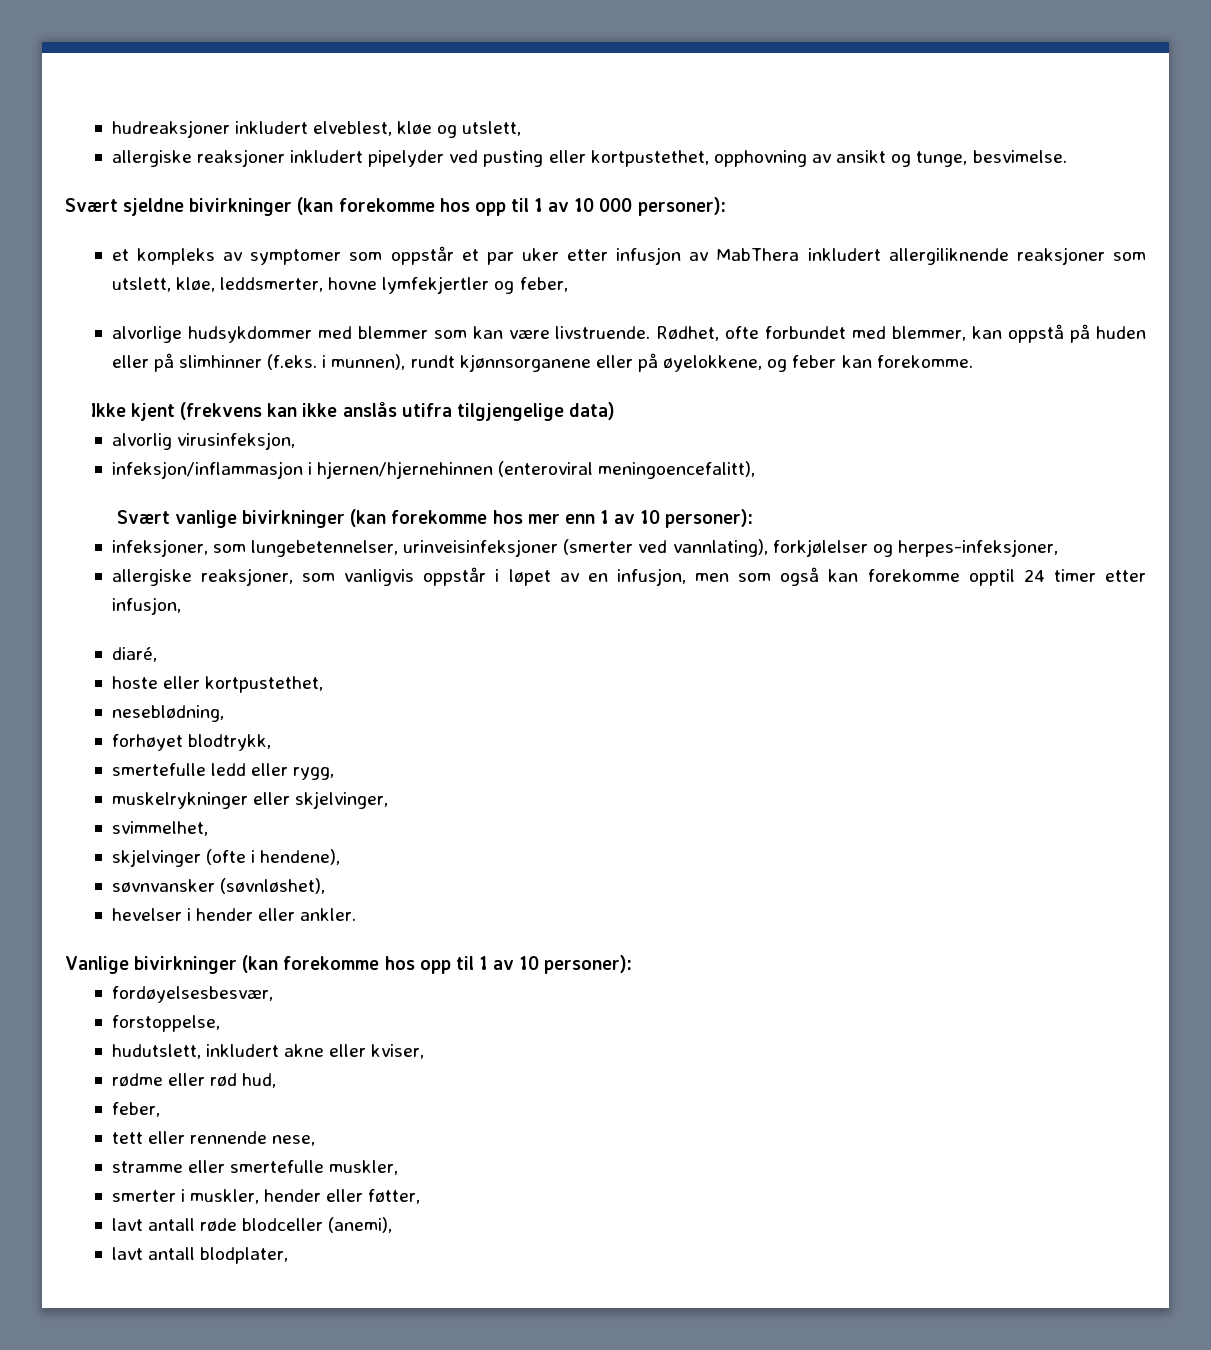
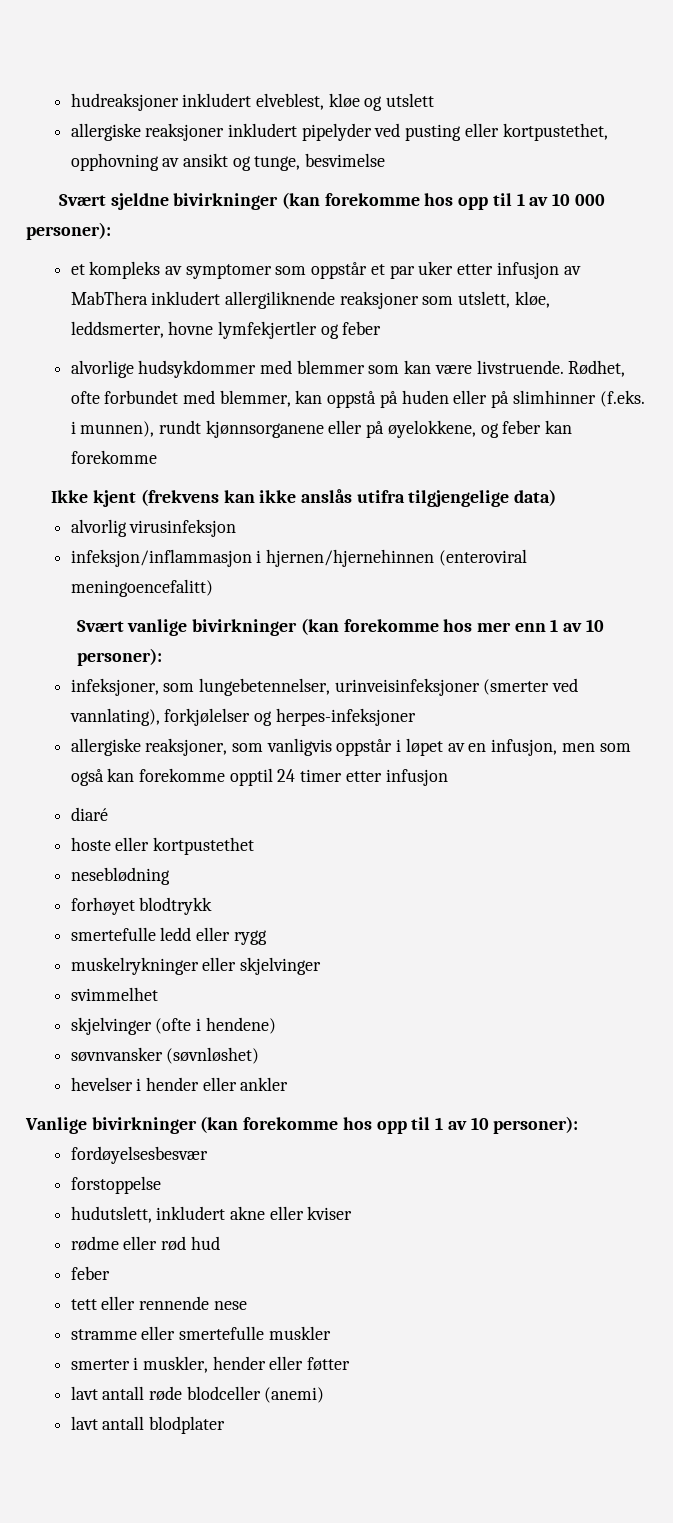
[462,121,522,136] utslett, -> [386,93,435,107] utslett
[972,150,1067,163] besvimelse. -> [305,153,386,167] besvimelse
[519,277,568,292] feber, -> [342,321,382,335] feber
[876,355,973,368] forekomme. -> [70,450,157,464] forekomme
[176,432,295,450] virusinfeksjon, -> [129,519,237,537] virusinfeksjon
[598,461,756,479] meningoencefalitt), -> [70,579,213,597] meningoencefalitt)
[898,539,1059,557] herpes-infeksjoner, -> [275,708,416,726] herpes-infeksjoner
[111,597,181,615] [111,647,157,662] infusjon, // diaré, -> [385,769,448,786] [70,807,108,821] infusjon // diaré
[205,676,324,693] [111,705,224,722] kortpustethet, // neseblødning, -> [153,837,255,855] [70,867,170,885] kortpustethet // neseblødning
[187,734,271,751] blodtrykk, -> [139,897,213,915] blodtrykk
[293,767,335,780] rygg, -> [233,930,267,945] rygg
[295,791,389,809] [111,821,208,836] skjelvinger, // svimmelhet, -> [240,957,322,975] [70,987,158,1001] skjelvinger // svimmelhet
[260,849,341,865] hendene), -> [205,1017,276,1034] hendene)
[219,878,325,894] (søvnløshet), -> [166,1047,260,1064] (søvnløshet)
[300,908,357,921] ankler. -> [240,1077,289,1091] ankler
[111,986,273,1003] [111,1015,220,1032] fordøyelsesbesvær, // forstoppelse, -> [70,1146,208,1164] [70,1176,161,1194] fordøyelsesbesvær // forstoppelse
[371,1044,425,1059] kviser, -> [307,1206,353,1220] kviser
[242,1073,277,1088] [111,1102,160,1117] hud, // feber, -> [190,1236,220,1250] [70,1266,110,1280] hud // feber
[272,1135,316,1146] nese, -> [213,1301,247,1310] nese
[329,1160,399,1175] muskler, -> [268,1326,331,1340] muskler
[368,1189,421,1204] føtter, -> [307,1357,351,1371] føtter
[328,1217,393,1233] [111,1247,289,1264] (anemi), // lavt antall blodplater, -> [264,1387,325,1403] [70,1416,226,1434] (anemi) // lavt antall blodplater

